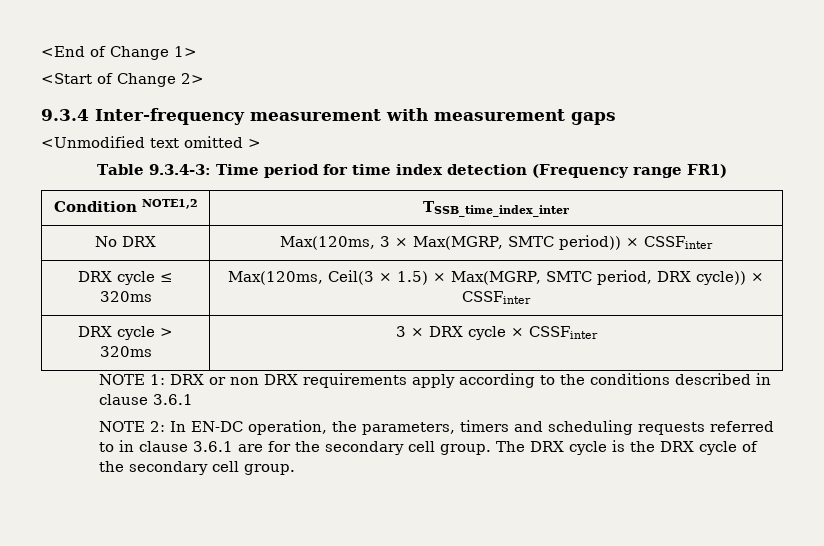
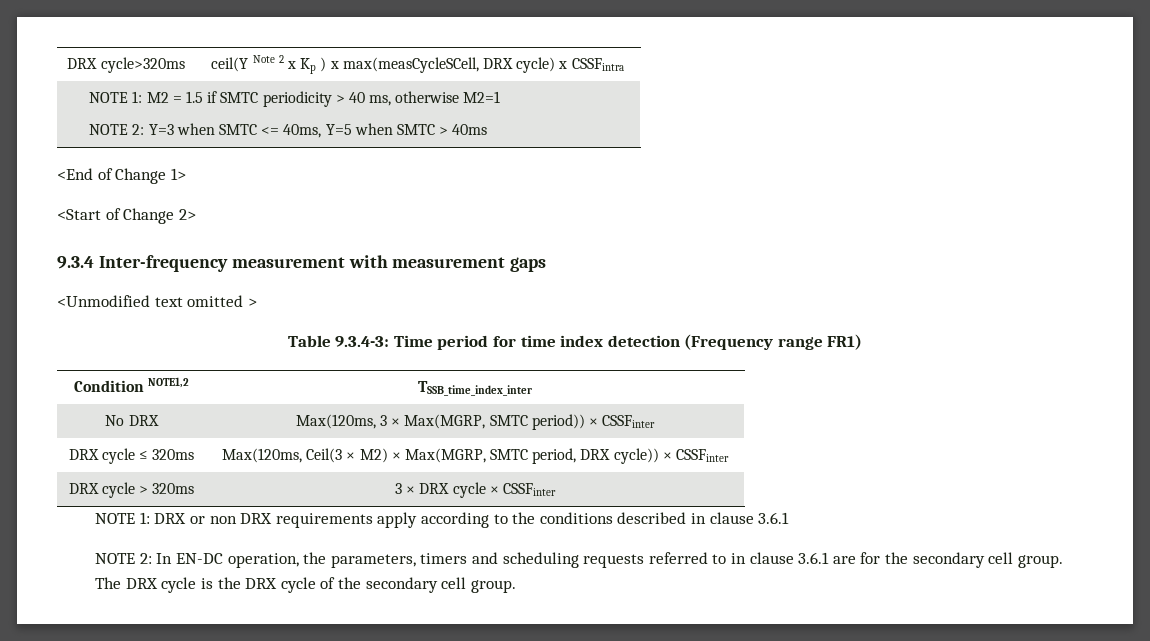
(41, 51) none -> [67,57,185,73] [211,55,624,74] [89,91,501,107] [89,123,488,138] DRX cycle>320ms | ceil(Y Note 2 x Kp ) x max(measCycleSCell, DRX cycle) x CSSFintra // NOTE 1: M2 = 1.5 if SMTC periodicity > 40 ms, otherwise M2=1 // NOTE 2: Y=3 when SMTC <= 40ms, Y=5 when SMTC > 40ms //
[396,271,428,285] 1.5) -> [359,448,388,463] M2)

